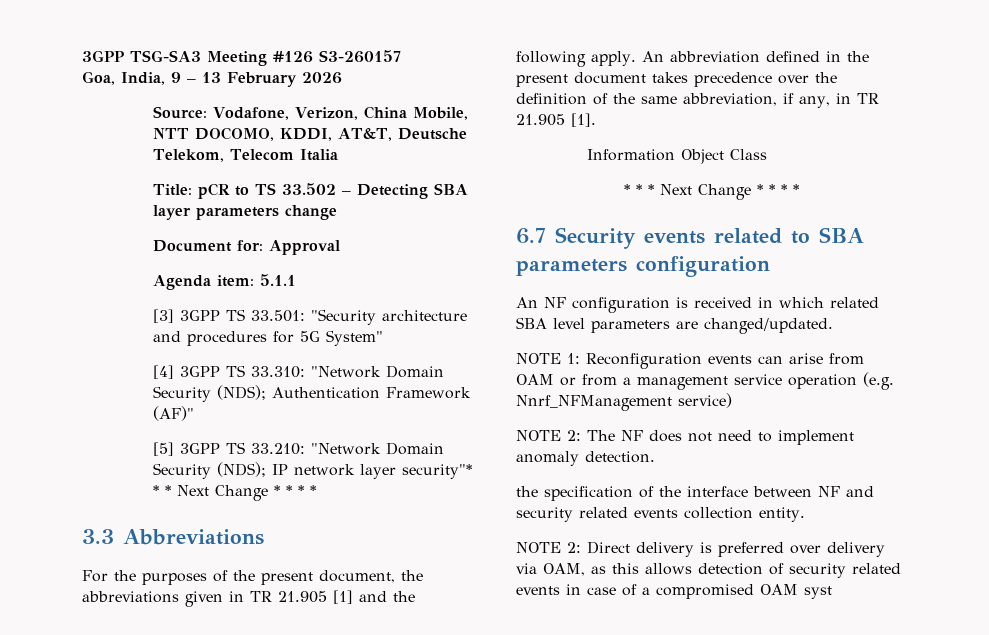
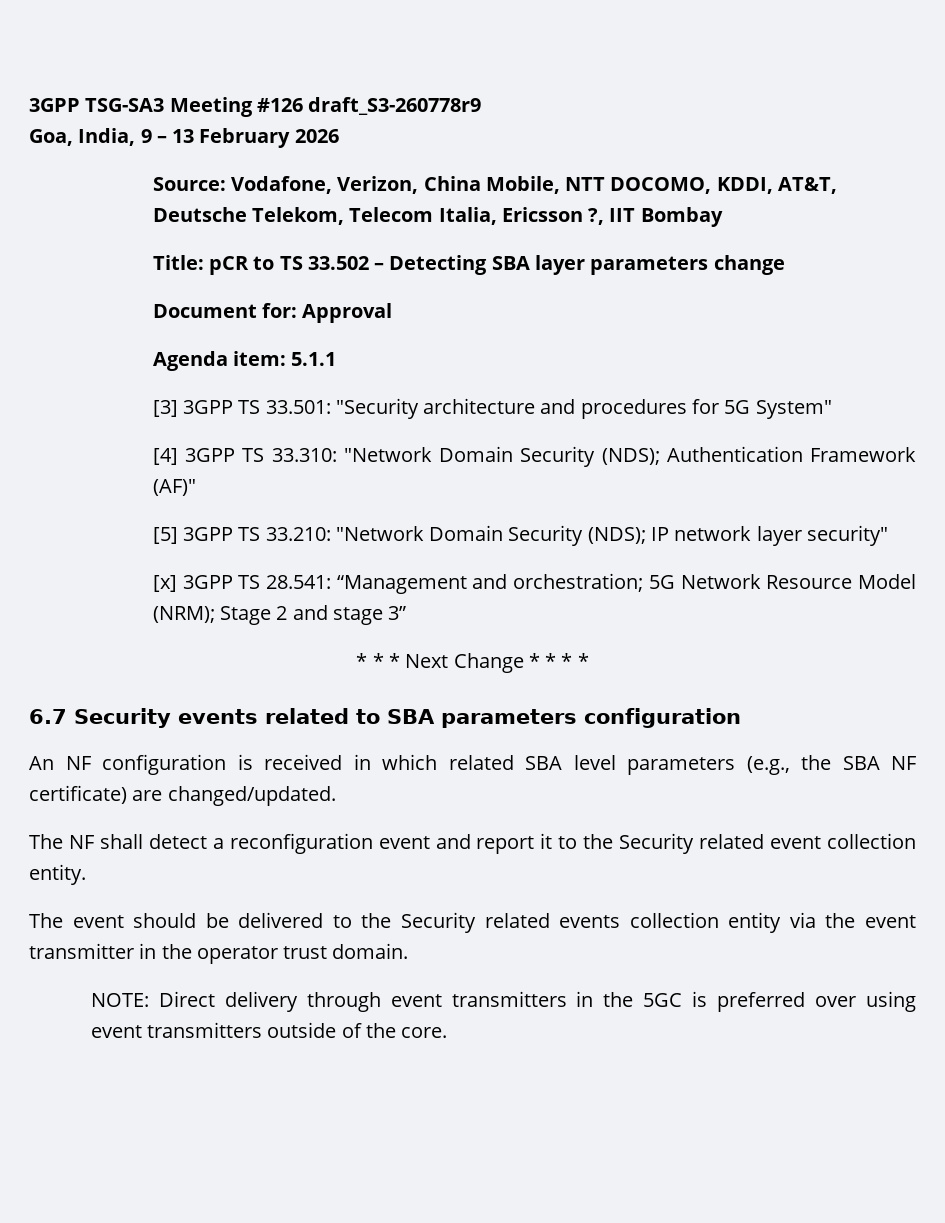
[319,50,401,63] S3-260157 -> [308,97,482,115] draft_S3-260778r9
[300,149,339,161] Italia -> [438,207,723,227] Italia, Ericsson ?, IIT Bombay
[402,464,473,479] [153,485,317,501] [82,529,264,545] [82,570,423,585] [82,590,415,607] [516,51,869,67] [516,72,837,87] [516,93,879,108] [516,113,596,127] [587,149,768,164] security"* * * Next Change * * * * // 3.3 Abbreviations // For the purposes of the present document, the abbreviations given in TR 21.905 [1] and the following apply. An abbreviation defined in the present document takes precedence over the definition of the same abbreviation, if any, in TR 21.905 [1]. // Information Object Class -> [806,525,888,546] [152,573,916,594] [152,605,407,625] security" // [x] 3GPP TS 28.541: “Management and orchestration; 5G Network Resource Model (NRM); Stage 2 and stage 3”
[676,318,833,334] [516,353,864,369] [516,372,894,390] [516,393,732,411] [516,430,854,445] [516,451,655,466] [516,486,874,501] [516,507,805,522] [516,541,885,557] [516,563,901,578] [516,584,832,599] are changed/updated. // NOTE 1: Reconfiguration events can arise from OAM or from a management service operation (e.g. Nnrf_NFManagement service) // NOTE 2: The NF does not need to implement anomaly detection. // the specification of the interface between NF and security related events collection entity. // NOTE 2: Direct delivery is preferred over delivery via OAM, as this allows detection of security related events in case of a compromised OAM syst -> [746,755,916,775] [29,785,336,806] [29,833,916,854] [29,864,86,885] [29,912,916,933] [29,943,409,964] [90,991,916,1012] [90,1022,448,1038] (e.g., the SBA NF certificate) are changed/updated. // The NF shall detect a reconfiguration event and report it to the Security related event collection entity. // The event should be delivered to the Security related events collection entity via the event transmitter in the operator trust domain. // NOTE: Direct delivery through event transmitters in the 5GC is preferred over using event transmitters outside of the core.

